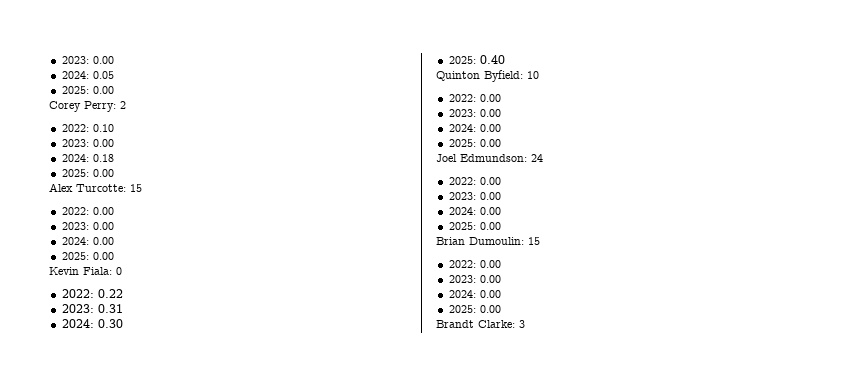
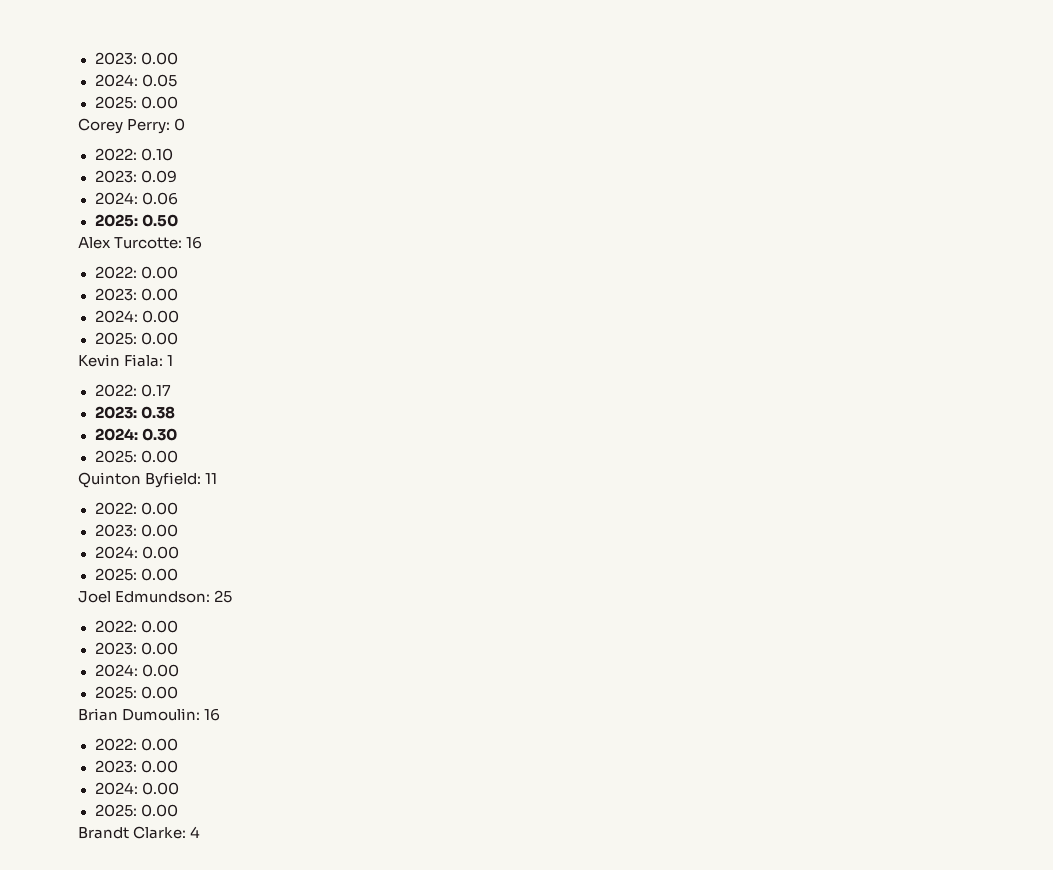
[120,101,126,109] 2 -> [174,118,186,131] 0
[92,139,114,147] [61,154,114,162] [61,169,114,177] 0.00 // 2024: 0.18 // 2025: 0.00 -> [140,170,177,183] [94,192,178,205] [94,214,178,227] 0.09 // 2024: 0.06 // 2025: 0.50
[130,184,142,192] 15 -> [186,236,203,249] 16
[116,267,122,275] [61,289,123,298] [61,304,123,313] 0 // 2022: 0.22 // 2023: 0.31 -> [167,355,174,366] [94,384,171,397] [94,406,175,419] 1 // 2022: 0.17 // 2023: 0.38
[479,55,505,64] 0.40 -> [140,450,178,463] 0.00
[527,71,539,79] 10 -> [205,473,218,484] 11
[531,154,543,162] 24 -> [214,590,233,603] 25
[528,237,540,245] 15 -> [204,708,221,721] 16
[519,320,525,328] 3 -> [190,826,201,838] 4

